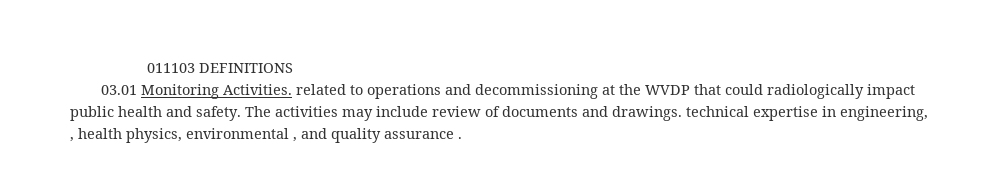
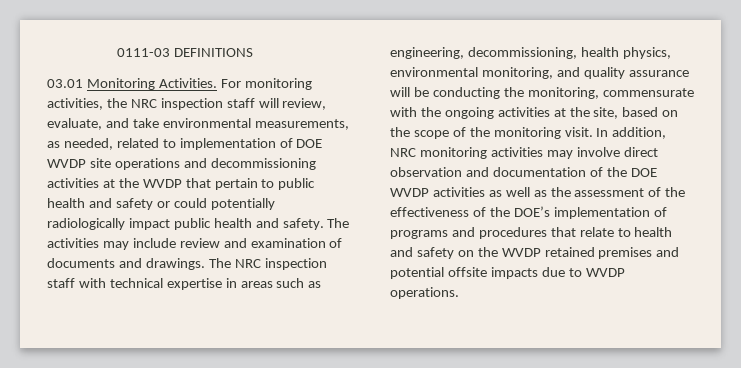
[146,63,195,73] 011103 -> [116,48,170,57] 0111-03
[296,84,364,95] related to -> [220,78,312,90] [47,98,327,110] [47,118,349,130] [47,138,323,150] [47,158,111,168] For monitoring activities, the NRC inspection staff will review, evaluate, and take environmental measurements, as needed, related to implementation of DOE WVDP site
(599, 91) none -> [47,178,99,188] activities
[725,84,764,95] could -> [214,178,316,190] [47,198,275,210] pertain to public health and safety or could potentially
(481, 111) none -> [223,238,326,248] and examination
[686,106,928,121] [70,137,74,142] technical expertise in engineering, , -> [208,258,327,270] [47,278,322,290] [390,47,577,59] The NRC inspection staff with technical expertise in areas such as engineering, decommissioning,
[293,137,297,142] , -> [481,67,553,79] monitoring,
[458,137,462,139] . -> [390,87,694,99] [390,107,679,119] [390,127,667,139] [390,147,658,159] [390,167,657,177] [390,187,686,197] [390,206,667,219] [390,227,673,239] [390,247,680,259] [390,267,625,279] [390,287,459,299] will be conducting the monitoring, commensurate with the ongoing activities at the site, based on the scope of the monitoring visit. In addition, NRC monitoring activities may involve direct observation and documentation of the DOE WVDP activities as well as the assessment of the effectiveness of the DOE’s implementation of programs and procedures that relate to health and safety on the WVDP retained premises and potential offsite impacts due to WVDP operations.

